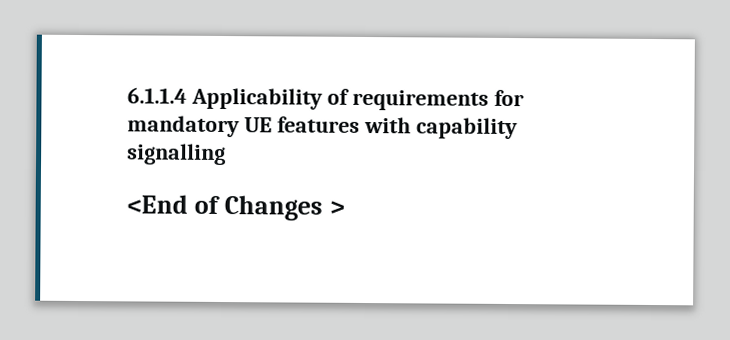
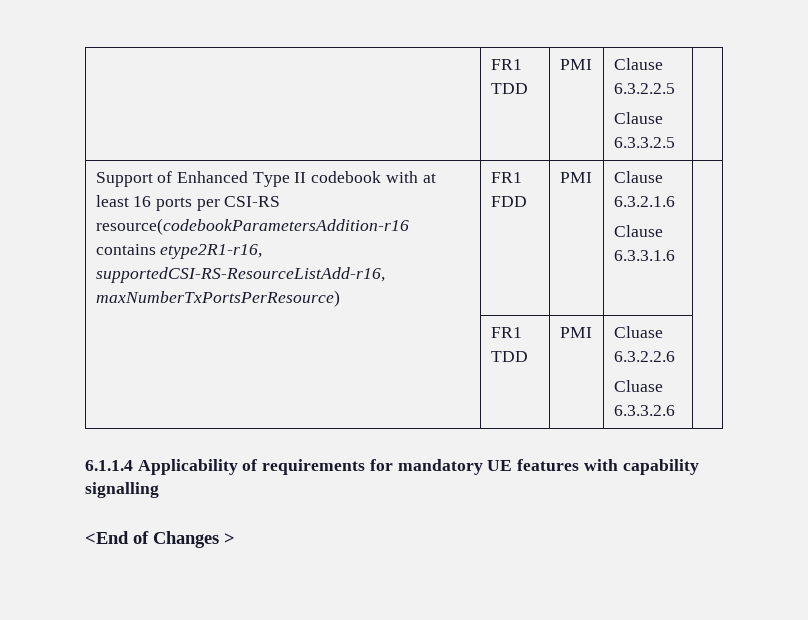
(127, 95) none -> [490,59,522,70] [490,83,528,94] [559,59,592,70] [613,58,663,70] [613,83,675,94] [613,112,663,124] [613,137,675,148] [95,171,436,187] [95,195,281,211] [95,218,409,235] [95,244,263,259] [95,267,385,283] [95,290,340,307] [490,172,522,183] [490,196,527,207] [559,172,592,183] [613,171,663,183] [613,196,675,207] [613,225,663,237] [613,250,675,261] [490,327,522,338] [490,351,528,362] [559,327,592,338] [613,326,663,338] [613,351,675,362] [613,380,663,392] [613,405,675,416] | FR1 TDD | PMI | Clause 6.3.2.2.5 // Clause 6.3.3.2.5 | // Support of Enhanced Type II codebook with at least 16 ports per CSI-RS resource(codebookParametersAddition-r16 contains etype2R1-r16, supportedCSI-RS-ResourceListAdd-r16, maxNumberTxPortsPerResource) | FR1 FDD | PMI | Clause 6.3.2.1.6 // Clause 6.3.3.1.6 | // | FR1 TDD | PMI | Cluase 6.3.2.2.6 // Cluase 6.3.3.2.6 | //

